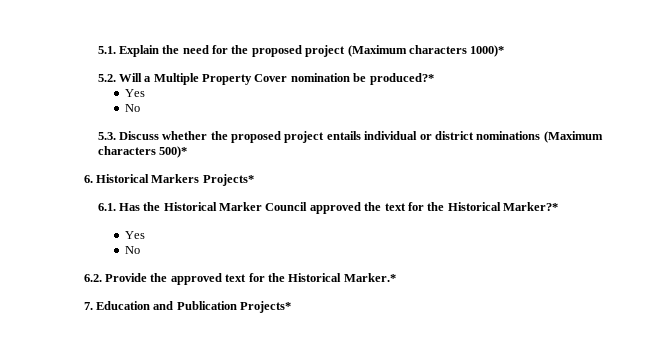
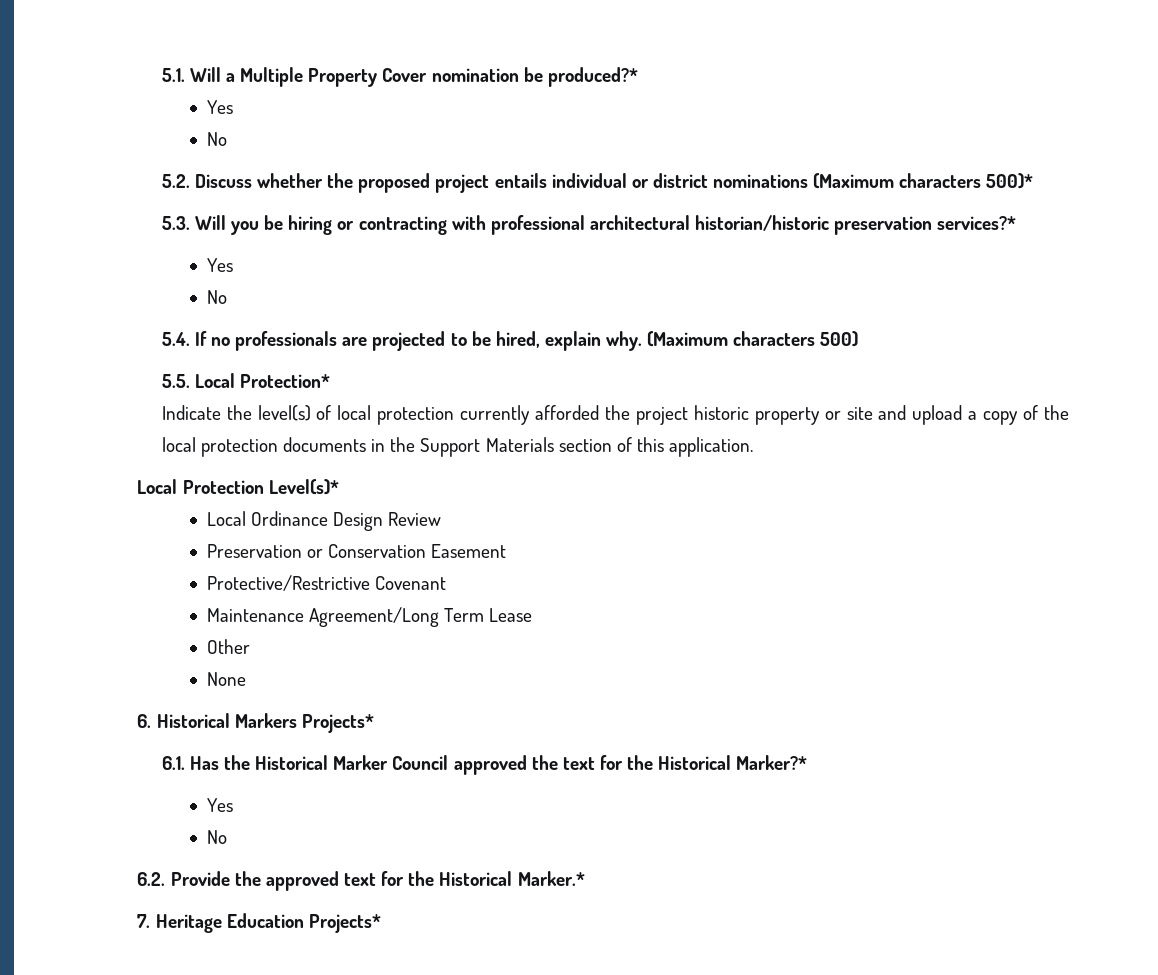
[118,45,505,57] [97,74,116,82] Explain the need for the proposed project (Maximum characters 1000)* // 5.2. -> (185, 75) none
[97,132,116,140] 5.3. -> [161,174,190,188] 5.2.
(187, 152) none -> [161,215,1017,235] [206,258,233,272] [206,290,227,304] [161,331,859,351] [161,373,330,388] [161,405,1069,425] [161,437,754,457] [137,479,339,495] [206,511,442,531] [206,544,507,558] [206,575,447,591] [206,607,533,627] [206,639,250,654] [206,672,246,686] // 5.3. Will you be hiring or contracting with professional architectural historian/historic preservation services?* // Yes // No // 5.4. If no professionals are projected to be hired, explain why. (Maximum characters 500) // 5.5. Local Protection* // Indicate the level(s) of local protection currently afforded the project historic property or site and upload a copy of the local protection documents in the Support Materials section of this application. // Local Protection Level(s)* // Local Ordinance Design Review // Preservation or Conservation Easement // Protective/Restrictive Covenant // Maintenance Agreement/Long Term Lease // Other // None
[96,301,237,310] Education and Publication -> [155,913,304,933] Heritage Education

